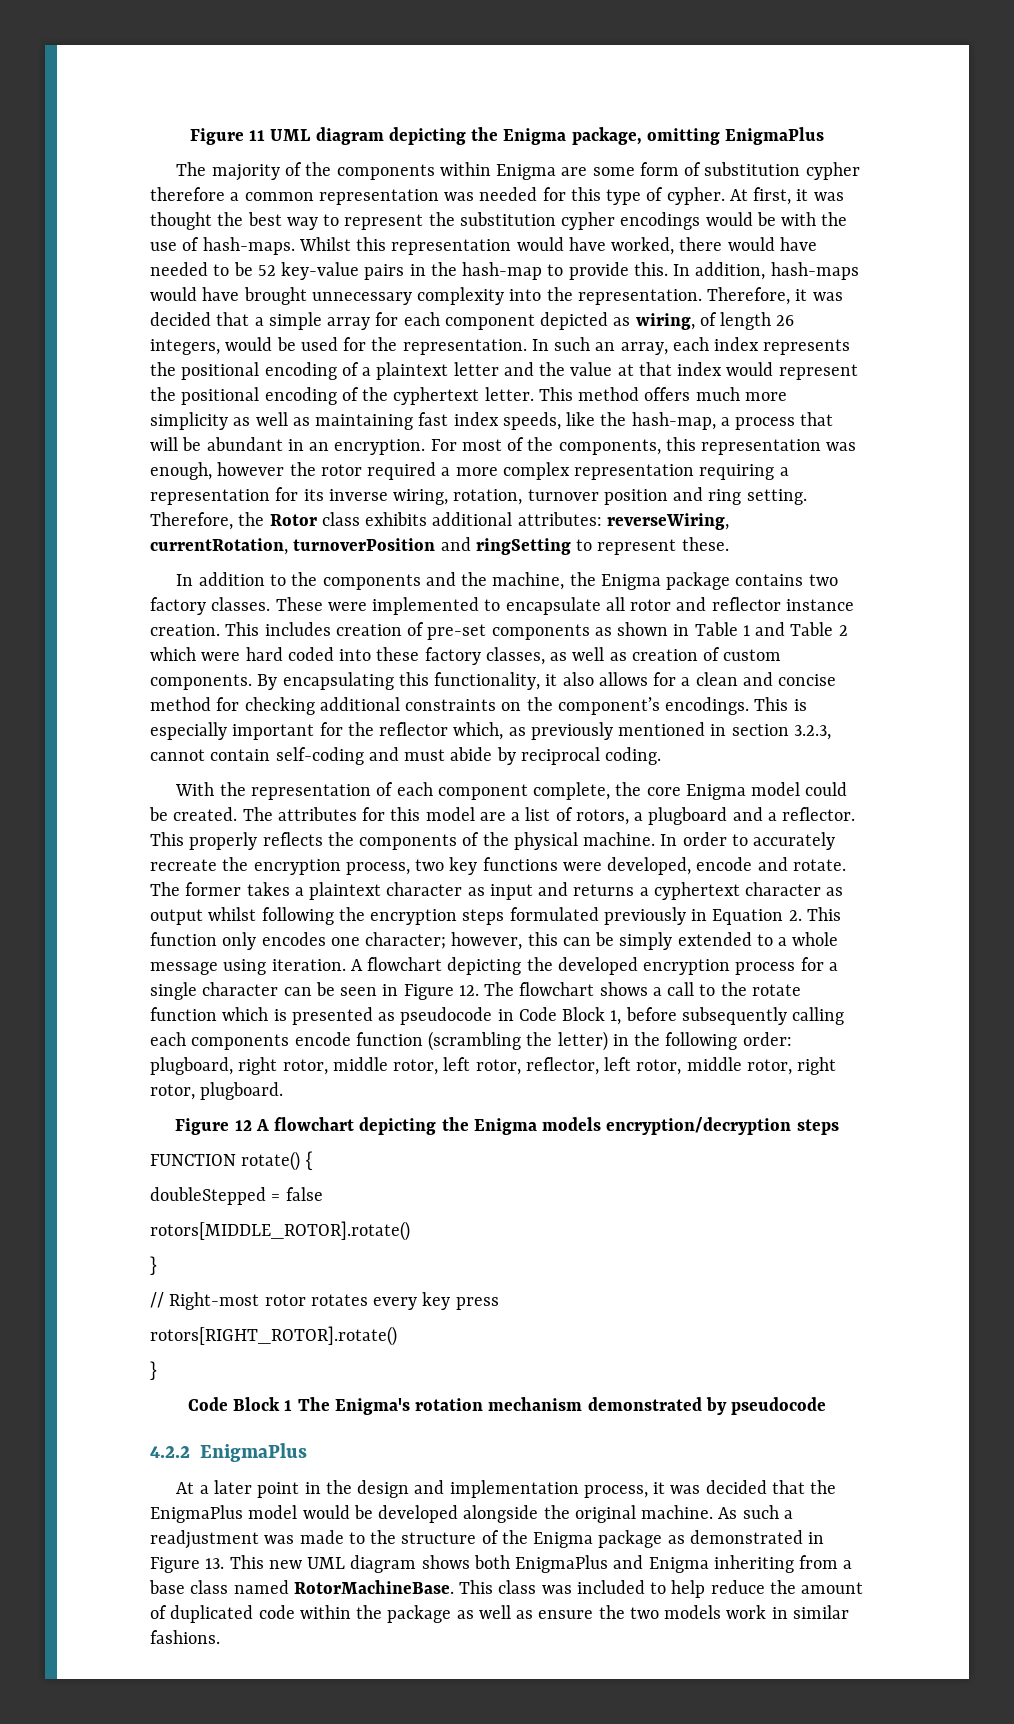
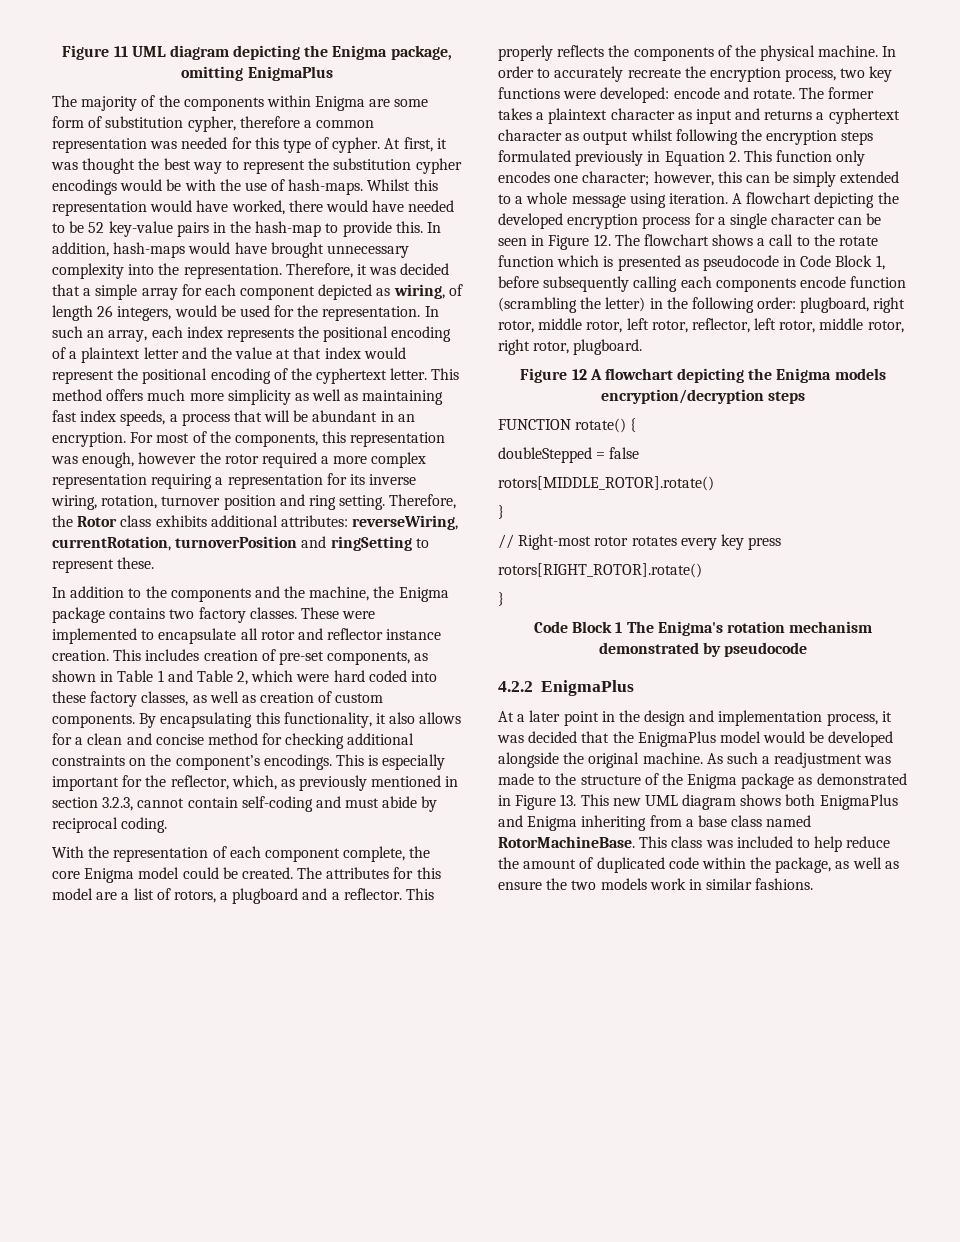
[805,162,860,180] cypher -> [187,116,236,132] cypher,
[566,412,716,430] like the hash-map, -> (166, 418) none
[491,624,590,640] components -> [327,651,411,665] components,
[838,625,848,636] 2 -> [237,671,249,685] 2,
[379,722,449,736] reflector -> [170,775,229,790] reflector,
[607,857,692,875] developed, -> [600,87,670,103] developed:
[387,1605,452,1623] package -> [775,857,832,873] package,

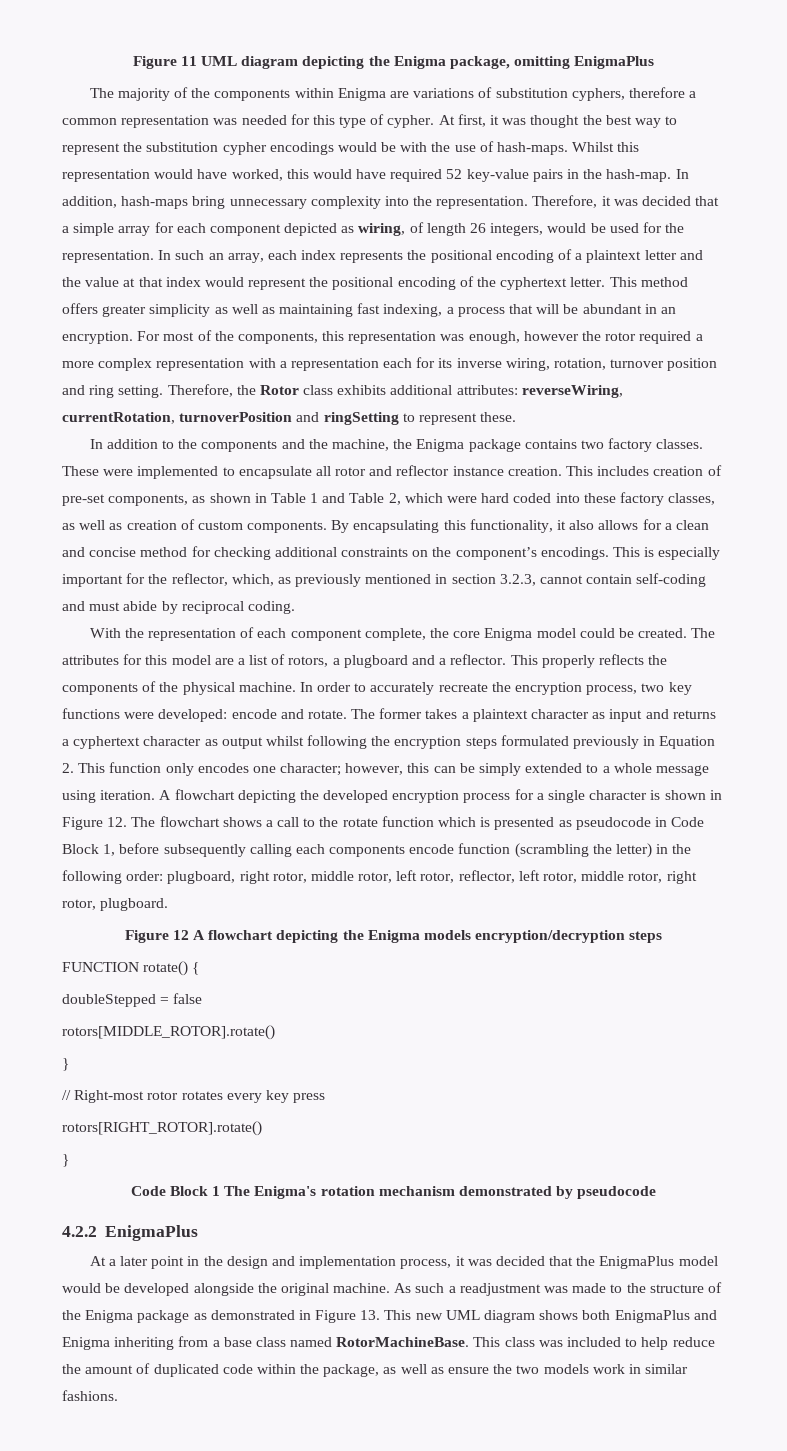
[394,99,429,107] [52,116,84,128] some form -> [413,88,475,98] variations
[187,116,236,132] cypher, -> [571,88,625,101] cyphers,
[288,200,455,212] [52,221,85,233] there would have needed to be -> [286,169,443,182] this would have required
[255,221,442,237] [52,242,324,258] hash-map to provide this. In addition, hash-maps would have brought -> [606,169,689,182] [62,196,226,209] hash-map. In addition, hash-maps bring
[147,389,224,401] much more -> [102,305,147,317] greater
[80,410,166,426] index speeds, -> [383,304,443,317] indexing,
[151,474,213,489] requiring -> [248,358,276,368] with
(323, 481) none -> [383,358,413,368] each
[838,213,882,225] [498,238,527,246] can be seen -> [650,790,706,800] is shown

